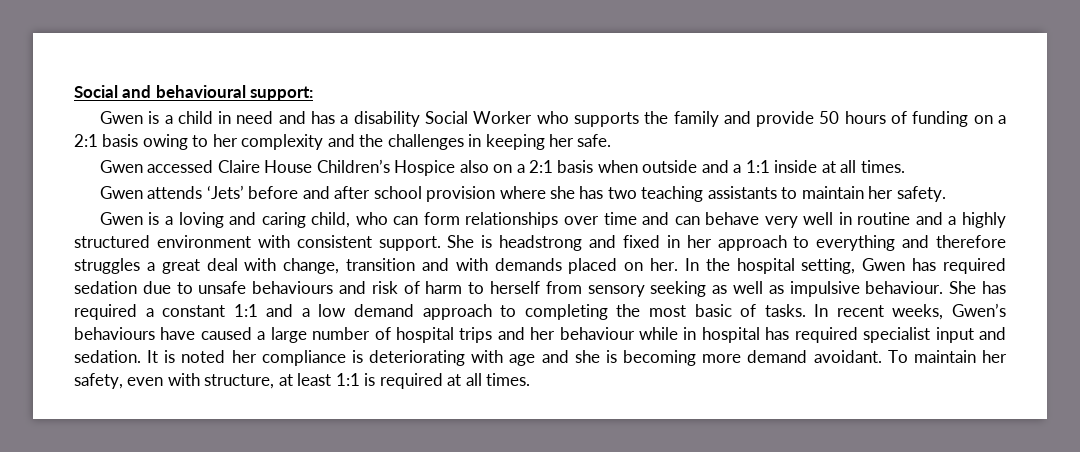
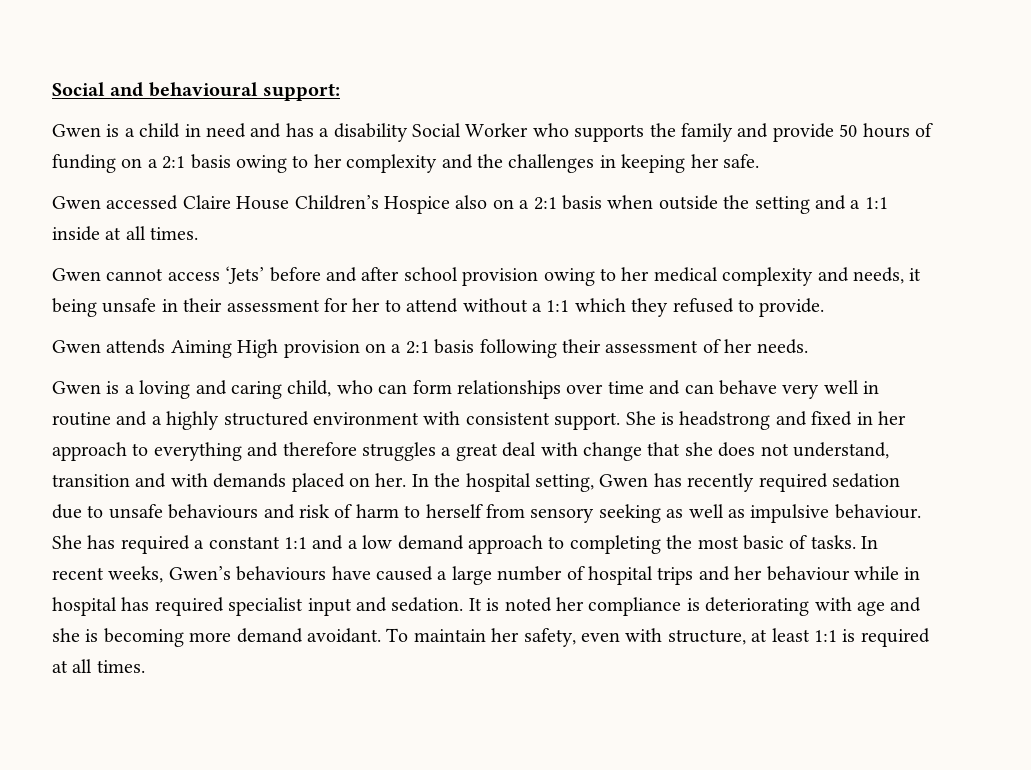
(698, 166) none -> [723,195,810,214] the setting
[147,186,203,199] attends -> [106,268,220,281] cannot access
[499,186,946,202] where she has two teaching assistants to maintain her safety. -> [543,267,922,286] [52,298,825,317] [52,339,808,358] owing to her medical complexity and needs, it being unsafe in their assessment for her to attend without a 1:1 which they refused to provide. // Gwen attends Aiming High provision on a 2:1 basis following their assessment of her needs.
[283,258,340,274] change, -> [582,442,889,461] change that she does not understand,
(937, 264) none -> [687,473,755,492] recently

